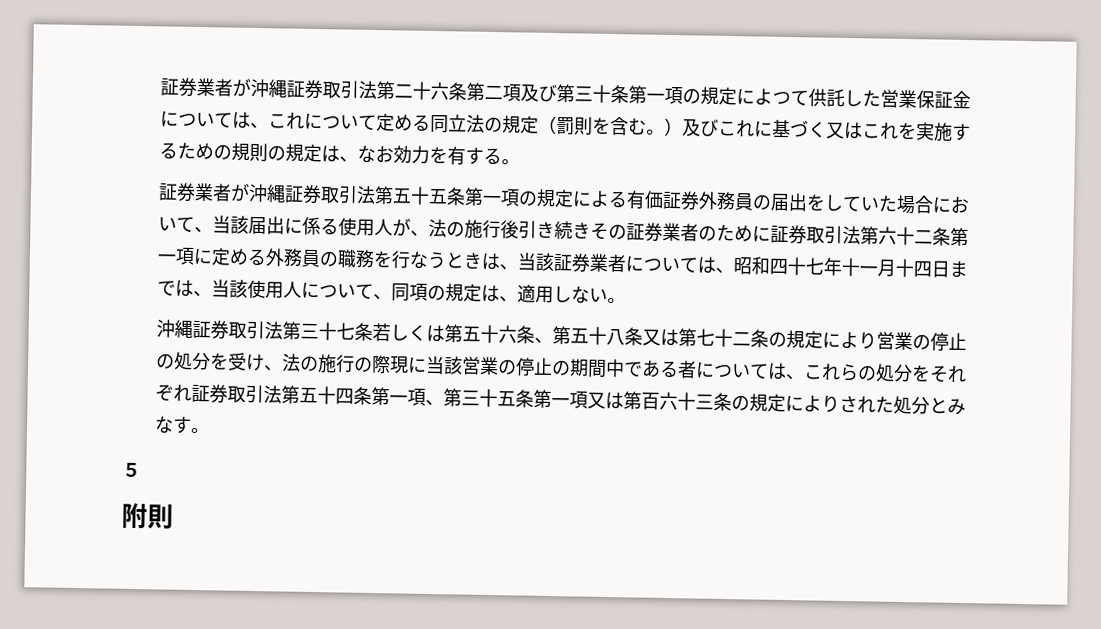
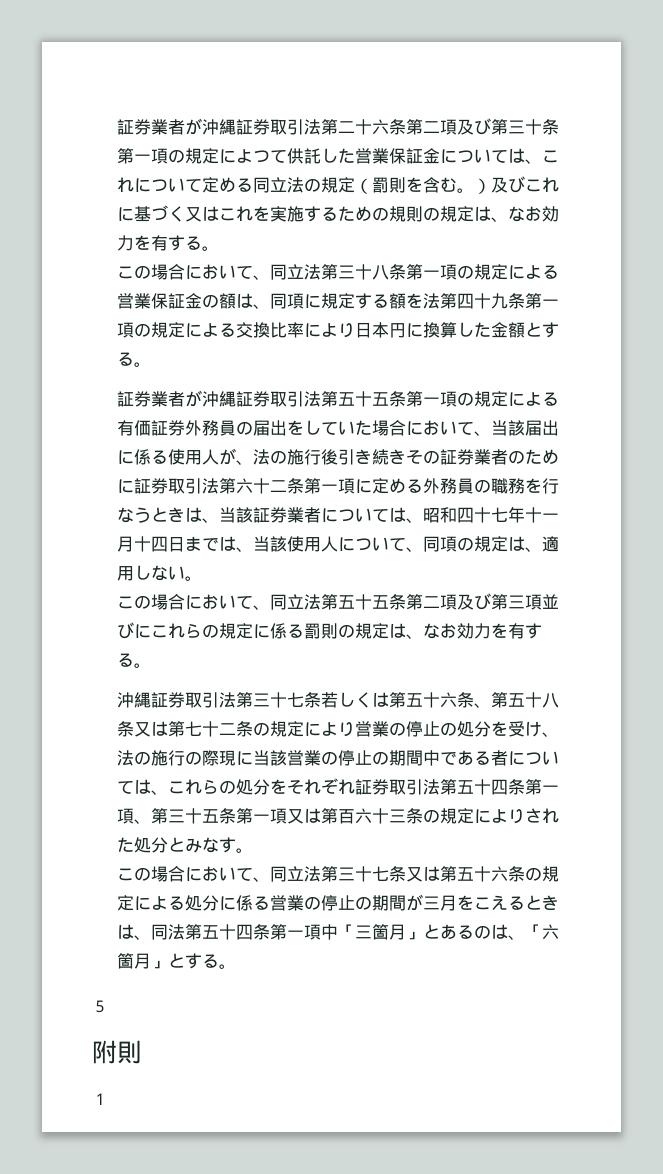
(521, 162) none -> [116,264,559,280] [116,293,559,309] [116,322,559,338] [116,352,151,367] // この場合において、同立法第三十八条第一項の規定による営業保証金の額は、同項に規定する額を法第四十九条第一項の規定による交換比率により日本円に換算した金額とする。
(627, 300) none -> [116,593,559,610] [116,622,542,639] [116,653,151,668] // この場合において、同立法第五十五条第二項及び第三項並びにこれらの規定に係る罰則の規定は、なお効力を有する。
(211, 430) none -> [116,866,559,882] [116,894,559,911] [116,924,559,940] [116,953,236,969] // この場合において、同立法第三十七条又は第五十六条の規定による処分に係る営業の停止の期間が三月をこえるときは、同法第五十四条第一項中「三箇月」とあるのは、「六箇月」とする。
(174, 516) none -> [92,1093,108,1105] // １

